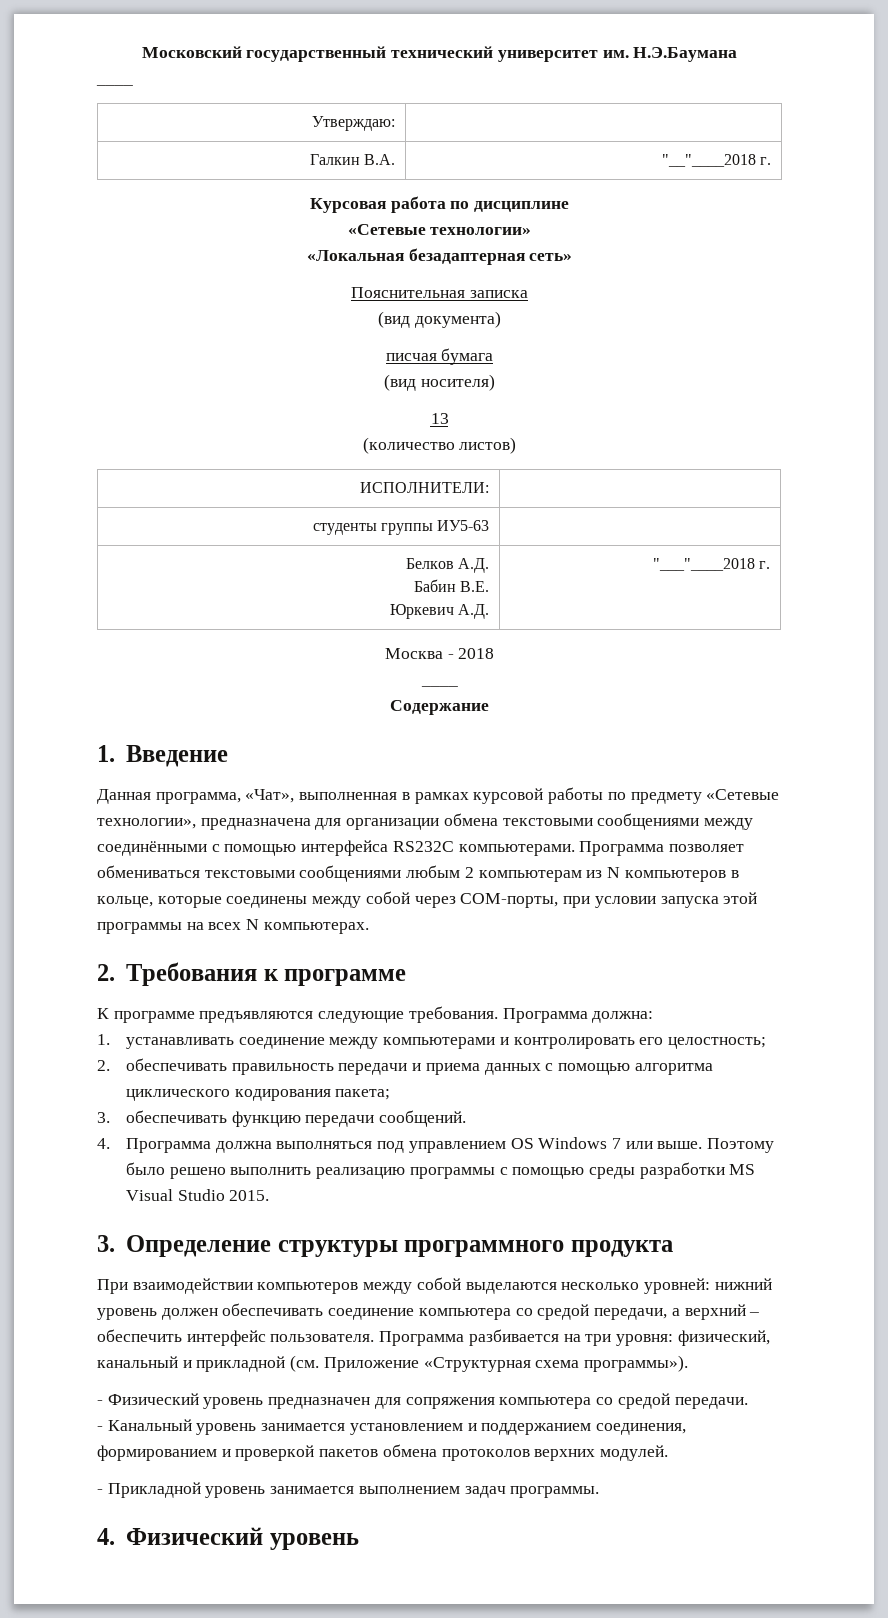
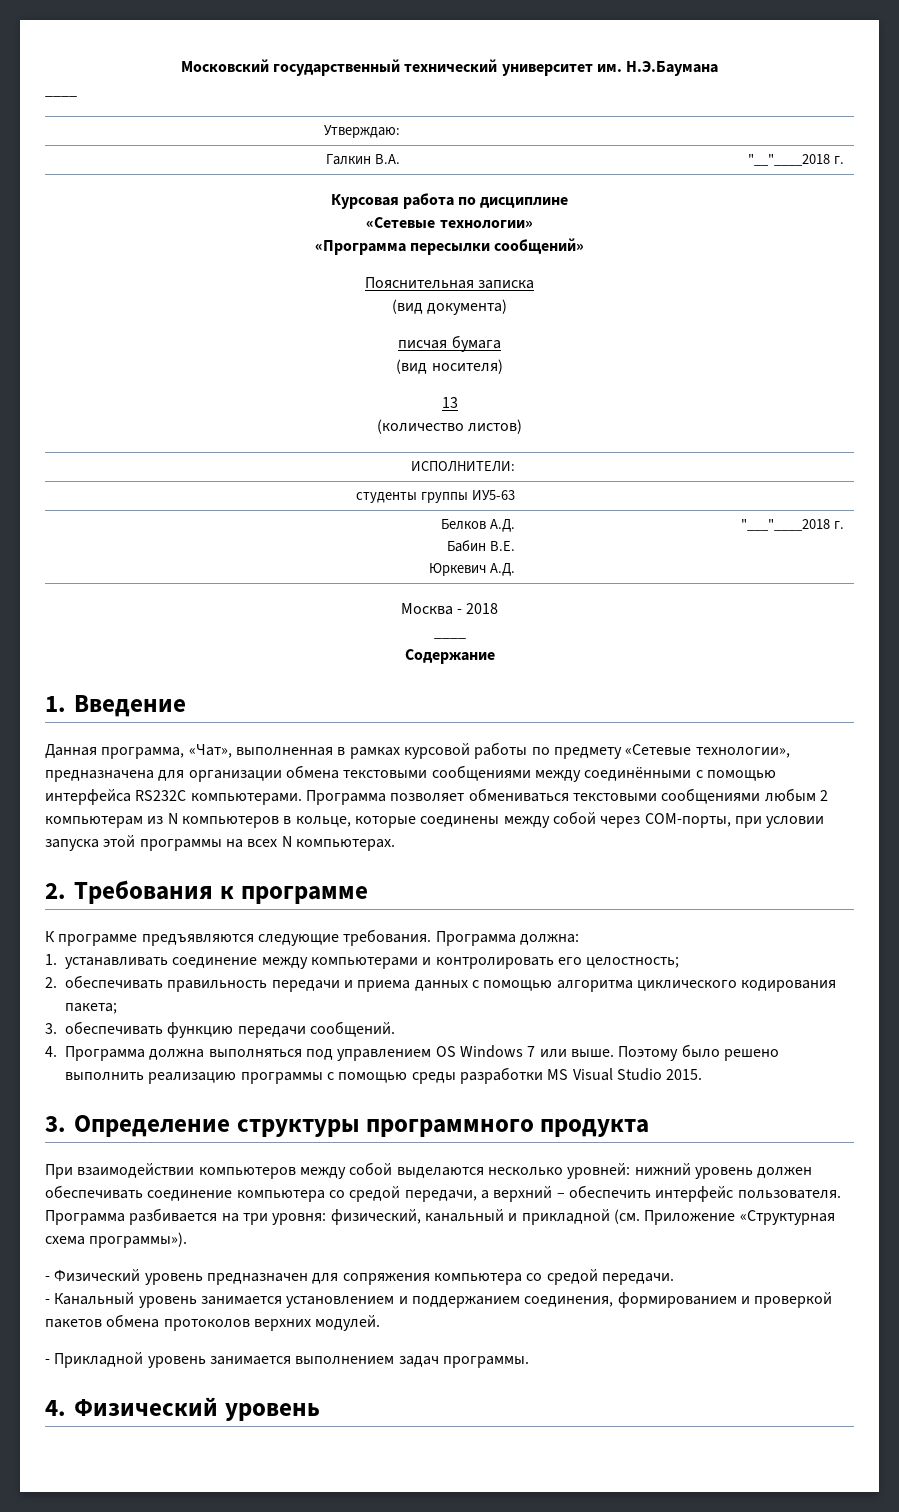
[306,248,573,265] «Локальная безадаптерная сеть» -> [314,238,585,255] «Программа пересылки сообщений»

